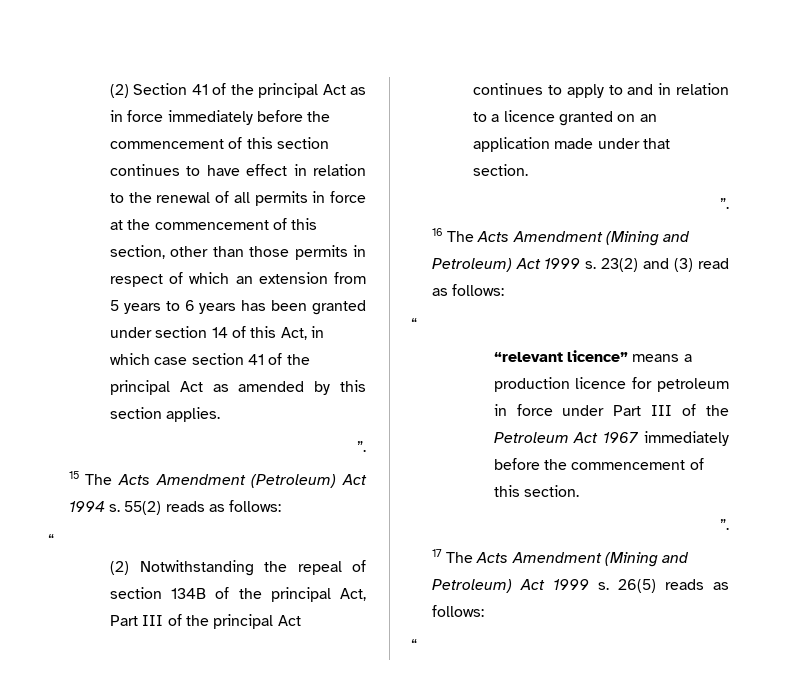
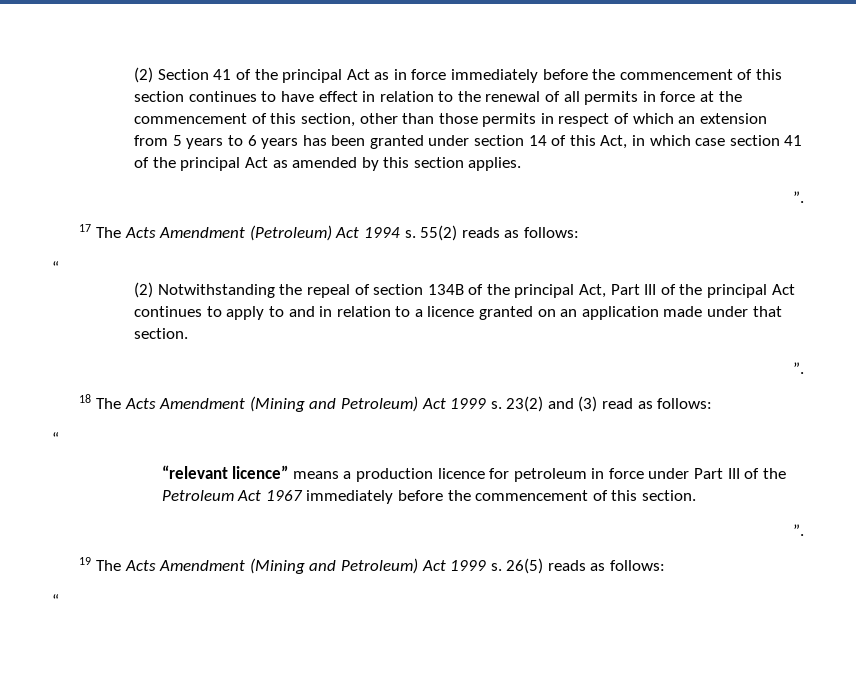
[68,471,79,479] 15 -> [79,224,92,232] 17
[431,228,443,236] 16 -> [79,394,92,403] 18
[431,549,442,557] 17 -> [79,557,92,565] 19

